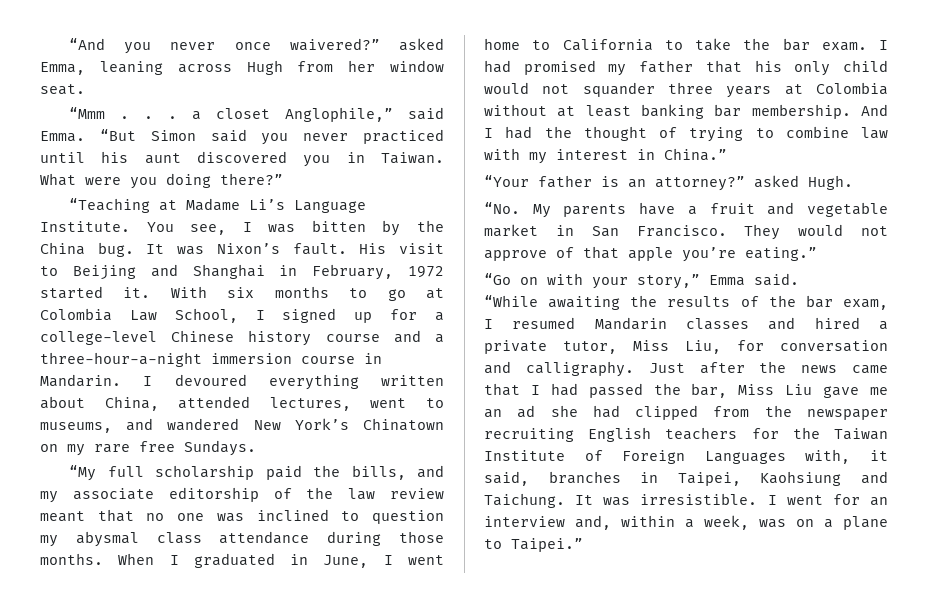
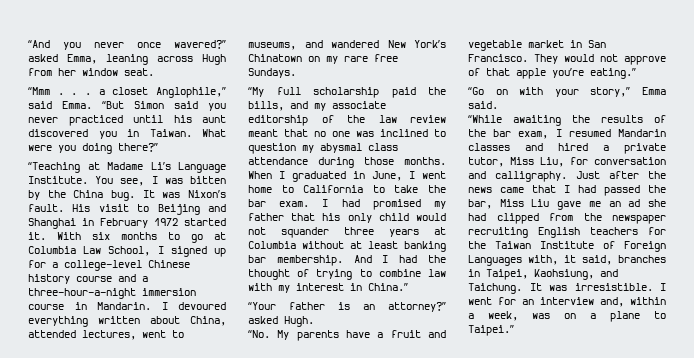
[289,38,380,51] waivered?” -> [174,40,226,49] wavered?”
[312,264,394,280] February, -> [100,218,148,228] February
[40,308,112,321] Colombia -> [28,246,76,254] Columbia
[816,82,888,95] Colombia -> [248,241,296,249] Columbia
[760,471,842,486] Kaohsiung -> [534,269,594,280] Kaohsiung,

